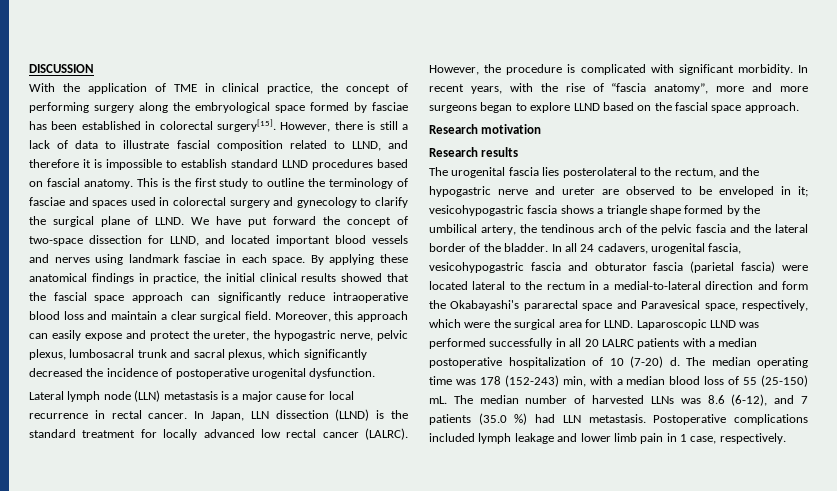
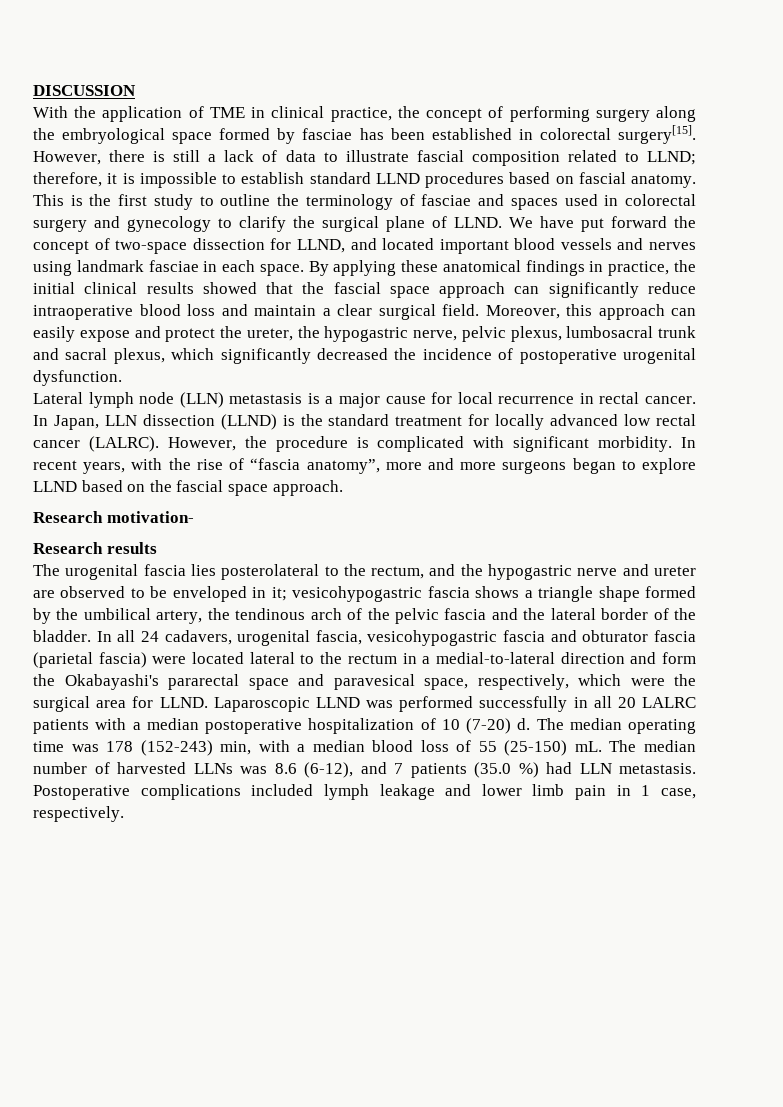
[351,140,409,151] [29,159,79,168] LLND, and therefore -> [646,151,696,165] [33,172,102,187] LLND; therefore,
[481,124,542,134] motivation -> [106,511,194,523] motivation-
[641,300,701,309] Paravesical -> [333,674,415,690] paravesical

